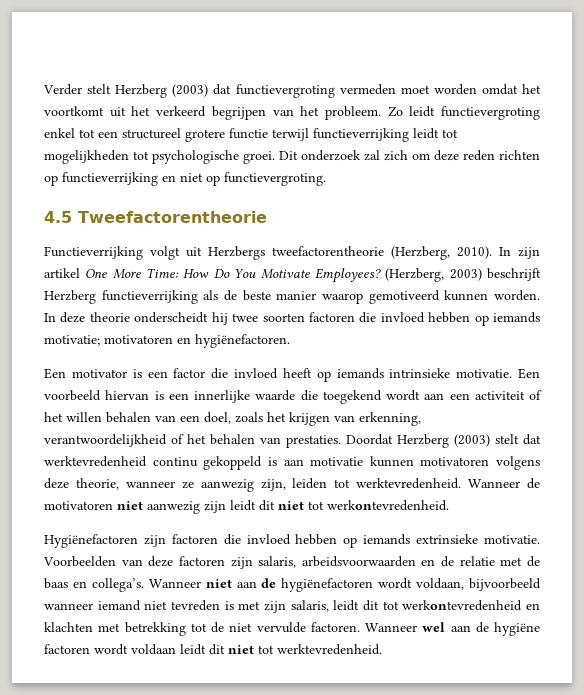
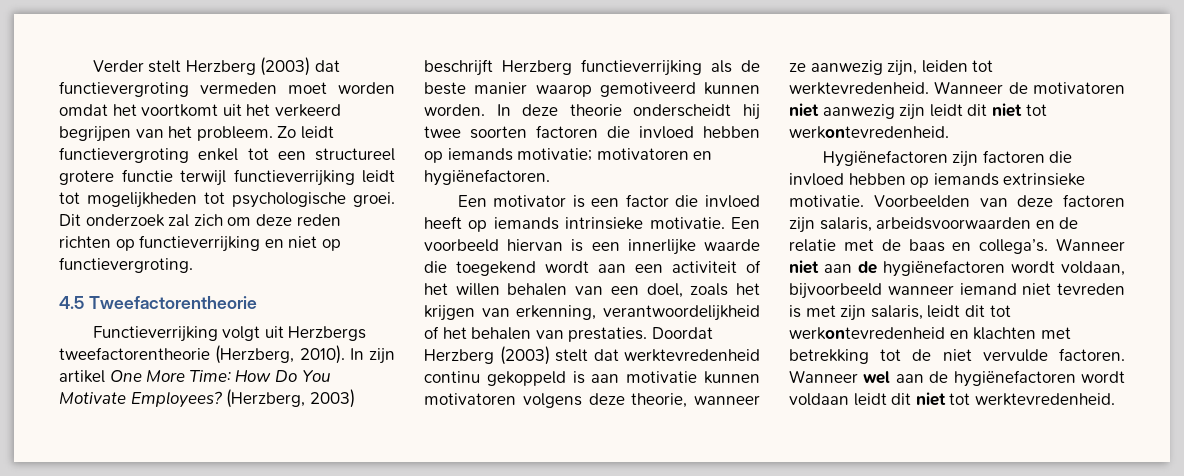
[494,622,540,636] [44,644,90,654] hygiëne factoren -> [953,370,1076,387] hygiënefactoren

